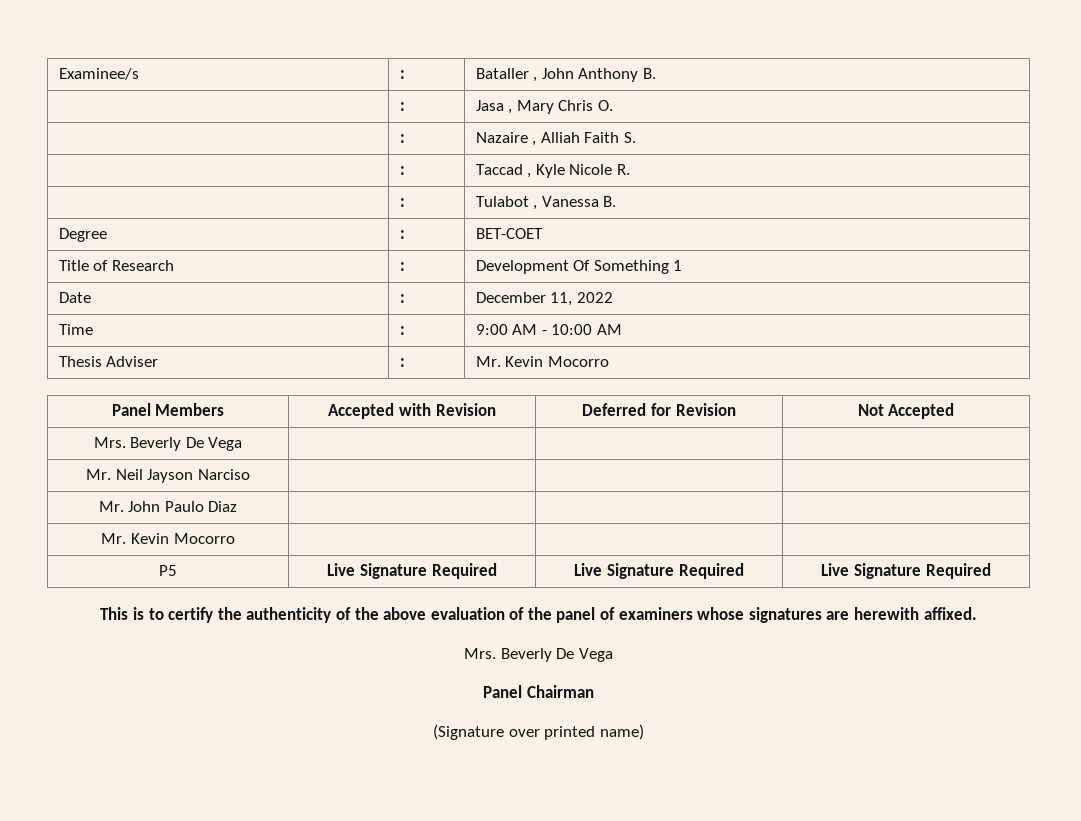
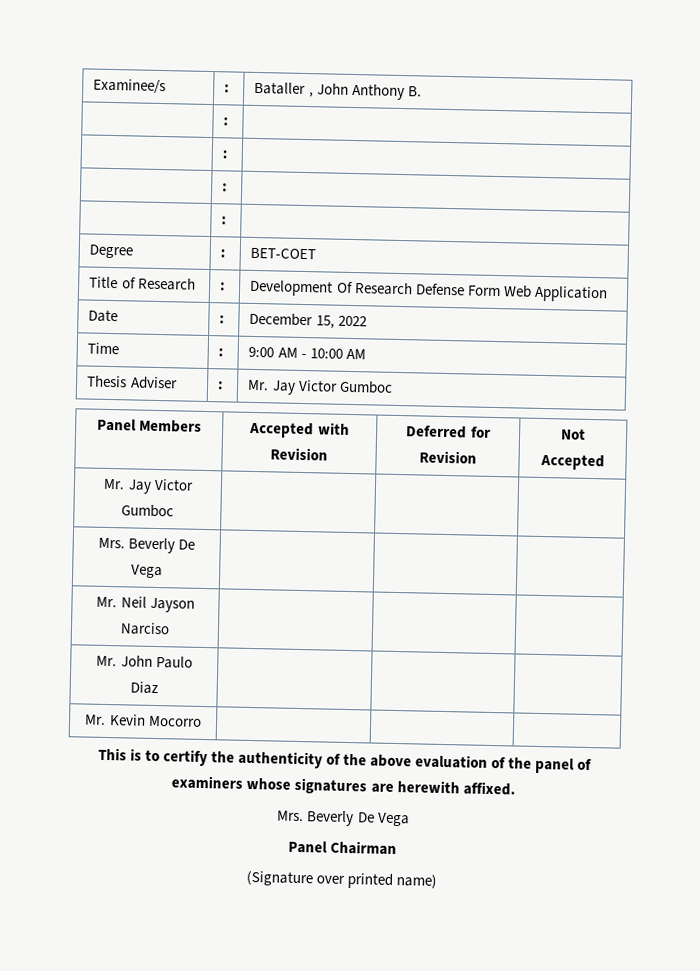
[475,100,613,114] [399,134,405,143] [475,132,636,146] [399,166,405,175] [475,164,630,178] [399,198,405,207] [475,196,617,210] Jasa , Mary Chris O. // | : | Nazaire , Alliah Faith S. // | : | Taccad , Kyle Nicole R. // | : | Tulabot , Vanessa B. -> [222,150,229,159] [222,183,229,192] [221,216,228,225] // | : | // | : | // | : |
[593,260,683,274] Something 1 -> [353,282,608,303] Research Defense Form Web Application
[550,292,573,306] 11, -> [315,315,335,329] 15,
[505,356,609,367] Kevin Mocorro -> [271,379,393,395] Jay Victor Gumboc
(955, 411) none -> [103,478,194,494] [121,504,174,518] // Mr. Jay Victor Gumboc | | |
[159,565,177,576] [327,563,497,579] [574,563,744,579] [821,563,991,579] // P5 | Live Signature Required | Live Signature Required | Live Signature Required -> (202, 721) none

